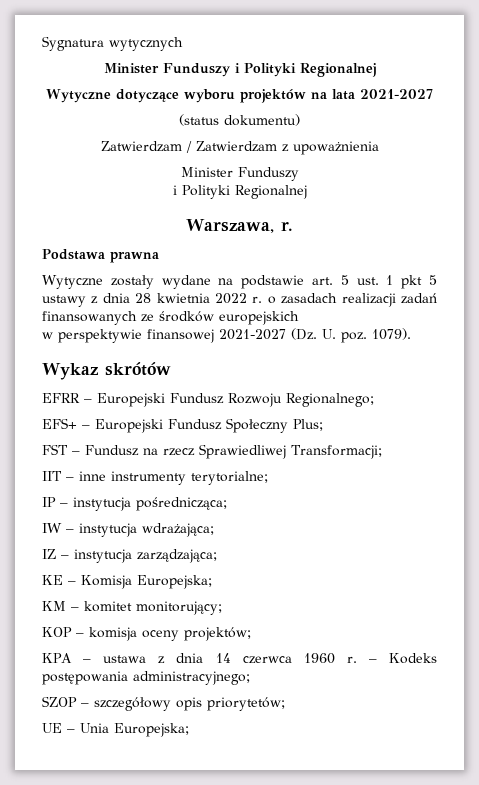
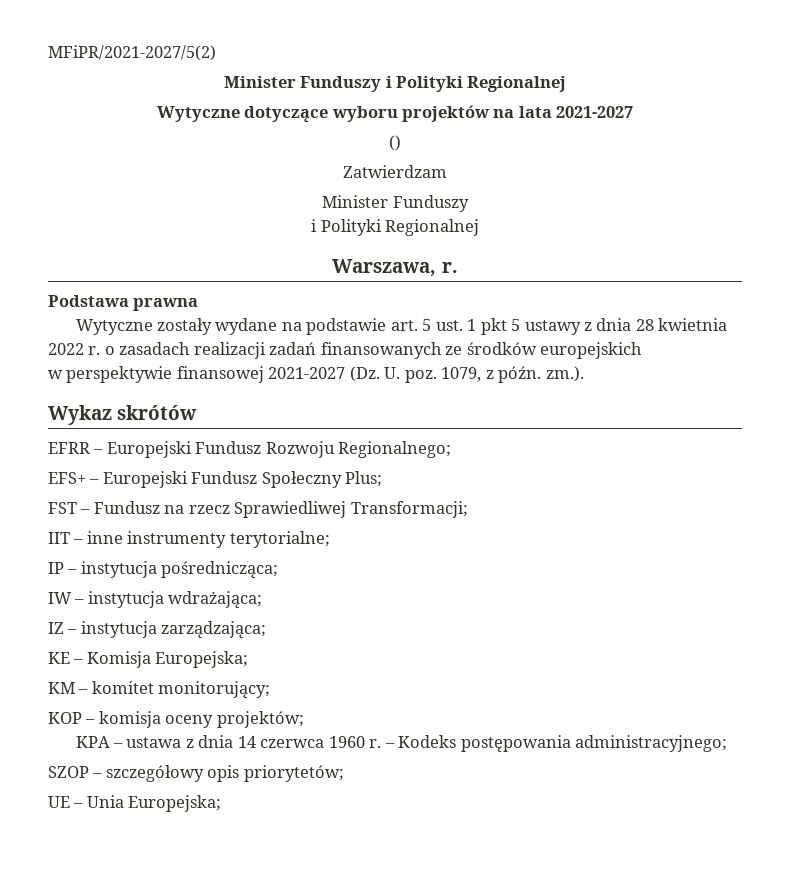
[42,36,183,51] Sygnatura wytycznych -> [48,45,216,61] MFiPR/2021-2027/5(2)
[179,114,300,126] [100,141,379,155] (status dokumentu) // Zatwierdzam / Zatwierdzam z upoważnienia -> [389,135,401,151] [343,165,447,178] () // Zatwierdzam
[372,328,411,340] 1079). -> [441,366,584,383] 1079, z późn. zm.).

